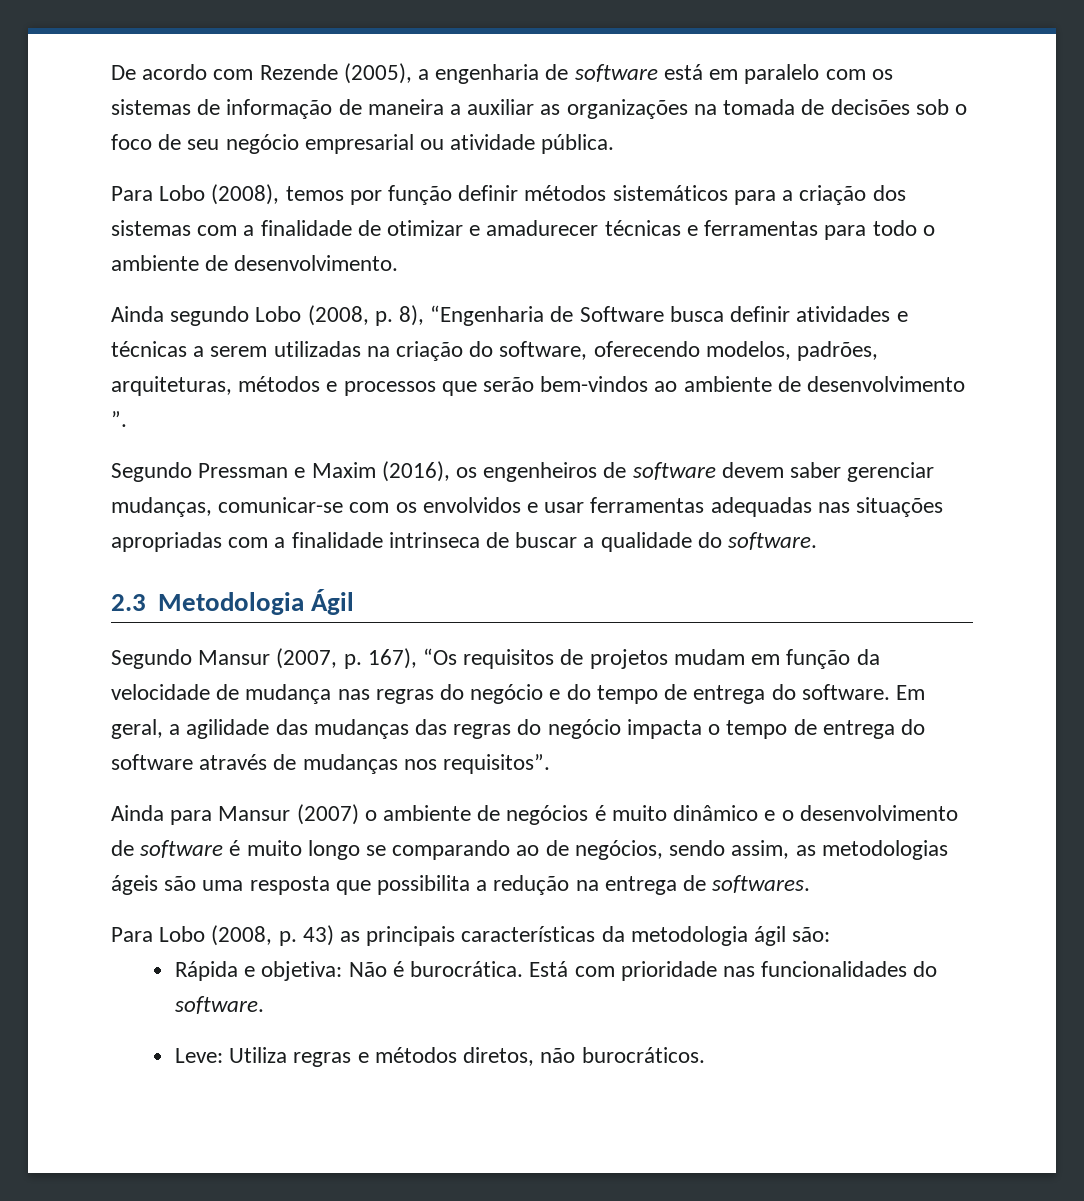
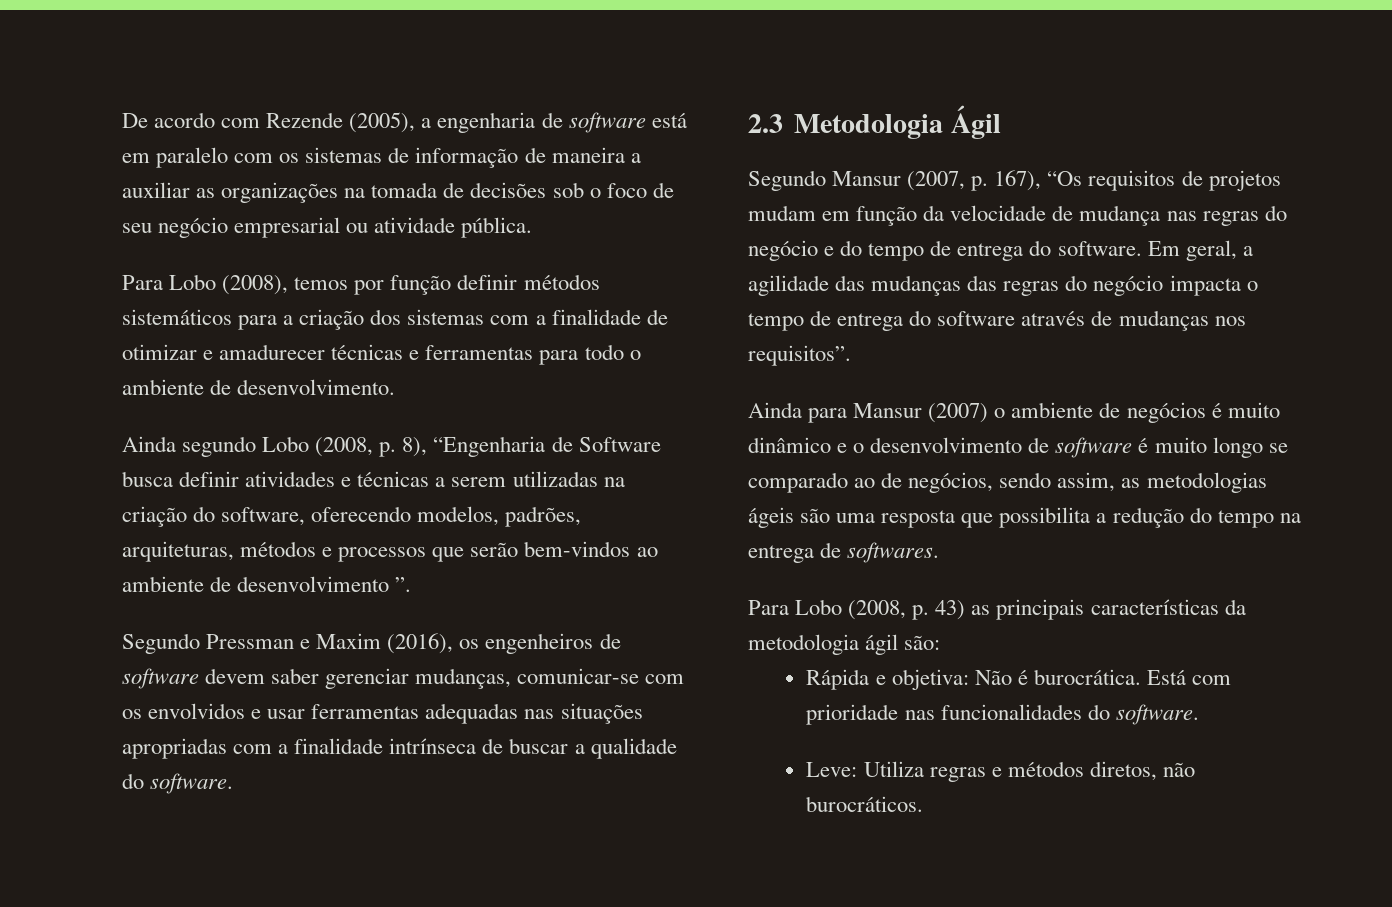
[388,532,480,548] intrinseca -> [389,738,477,754] intrínseca
[392,840,511,860] comparando -> [748,472,848,493] comparado
(570, 885) none -> [1189,507,1274,528] do tempo

